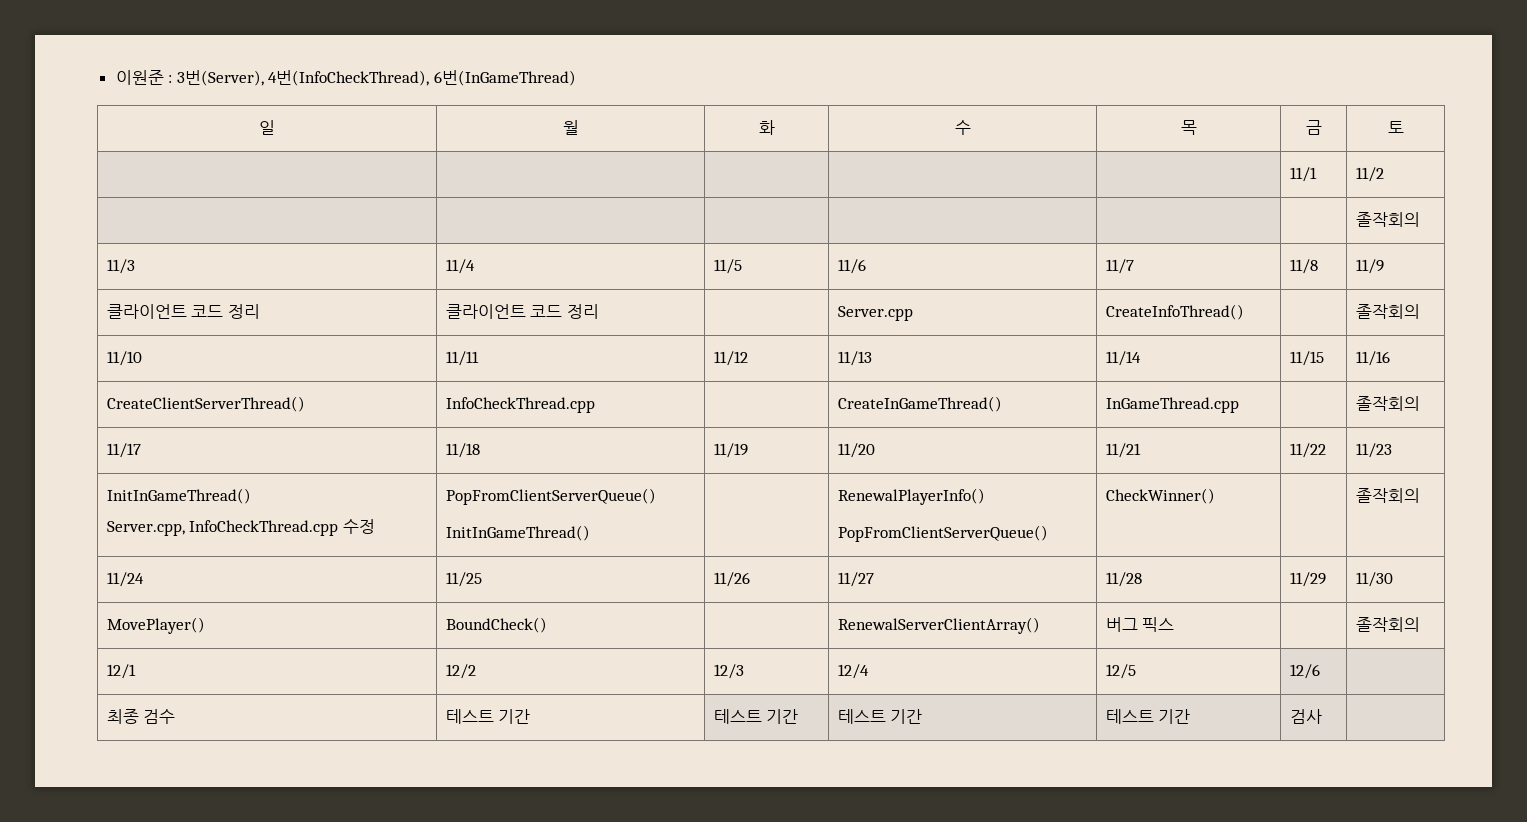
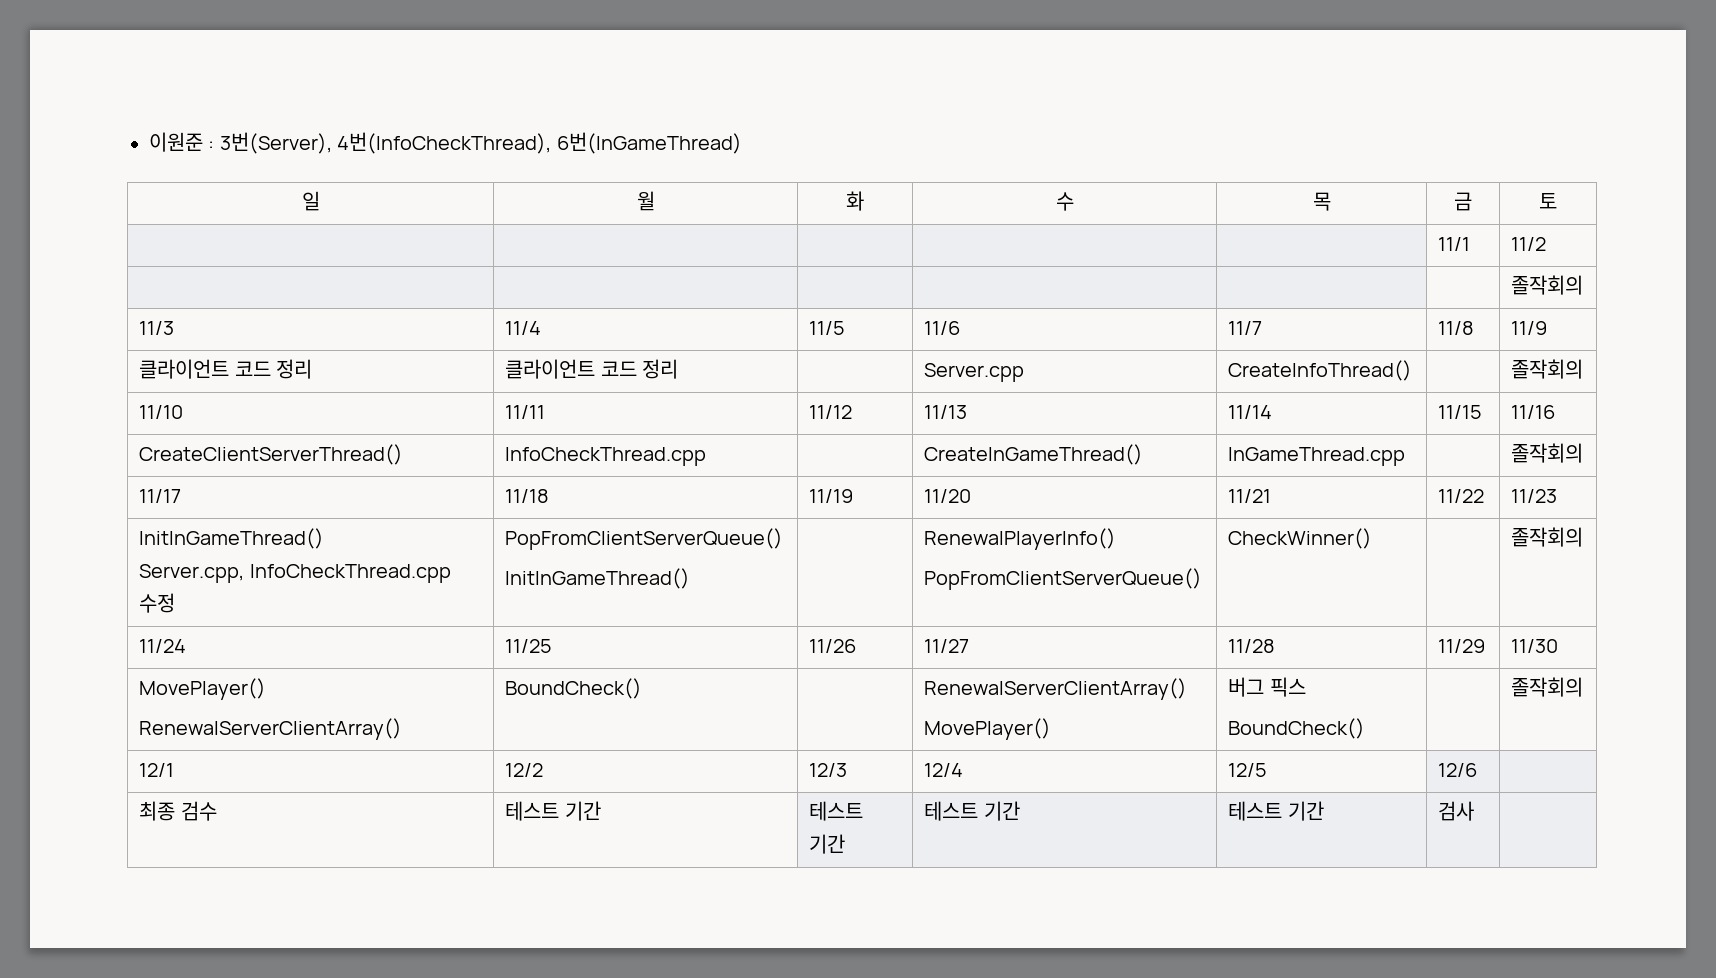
(205, 625) none -> [139,718,403,740] // RenewalServerClientArray()
(1040, 625) none -> [924,718,1052,740] // MovePlayer()
(1175, 624) none -> [1228,718,1366,739] // BoundCheck()

